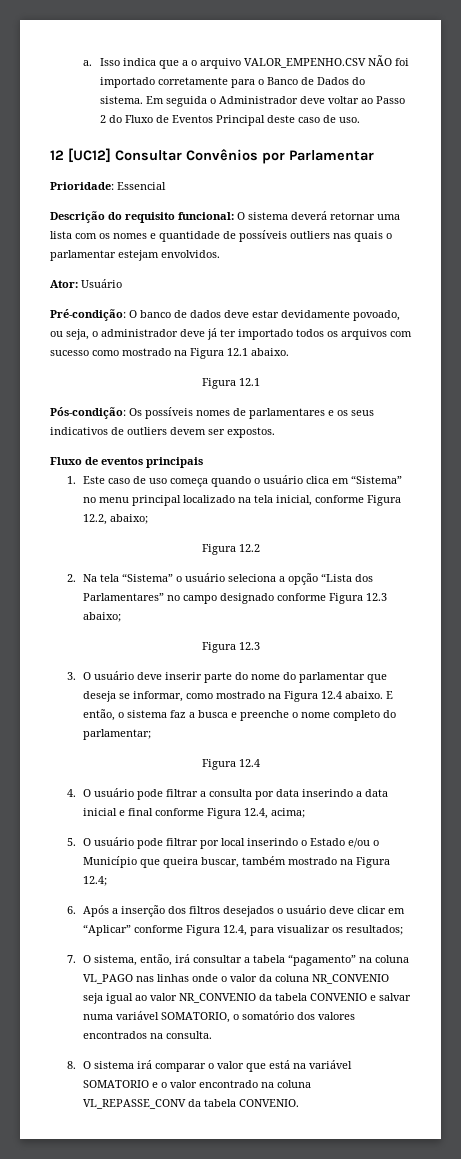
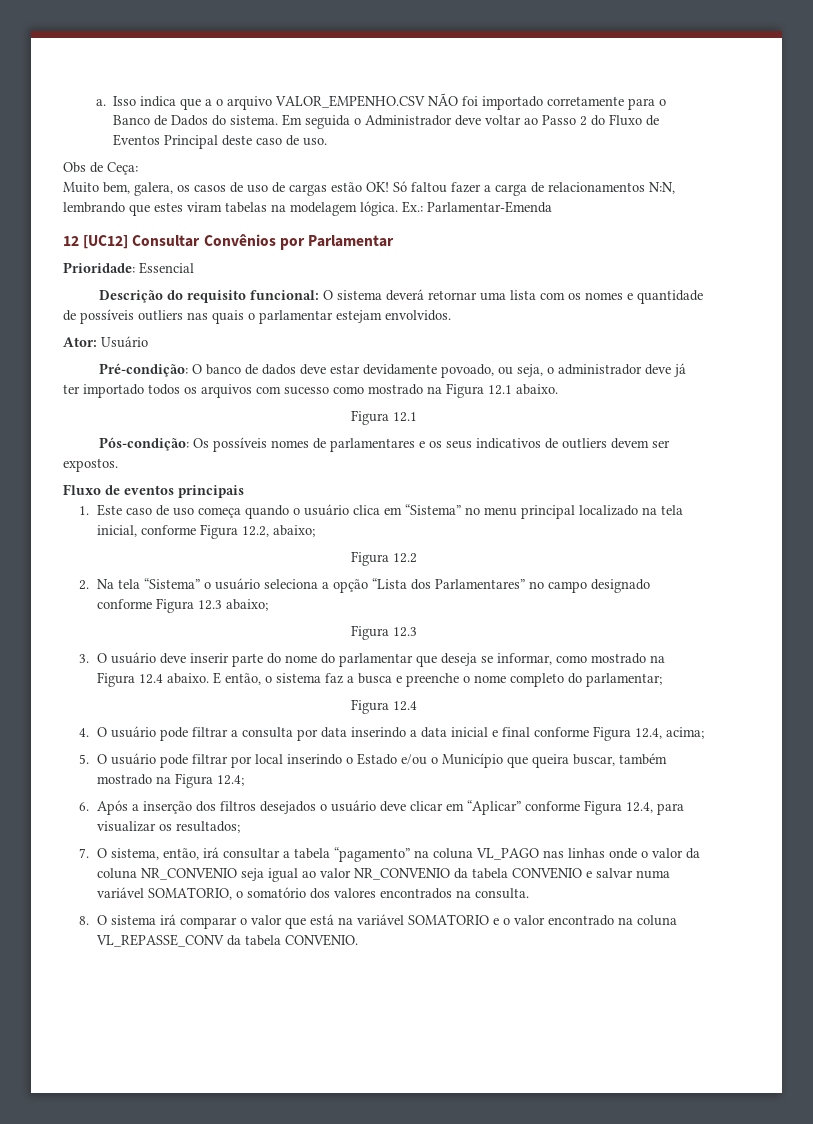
(361, 120) none -> [63,162,138,175] [63,181,675,196] [63,201,552,216] // Obs de Ceça: // Muito bem, galera, os casos de uso de cargas estão OK! Só faltou fazer a carga de relacionamentos N:N, lembrando que estes viram tabelas na modelagem lógica. Ex.: Parlamentar-Emenda

